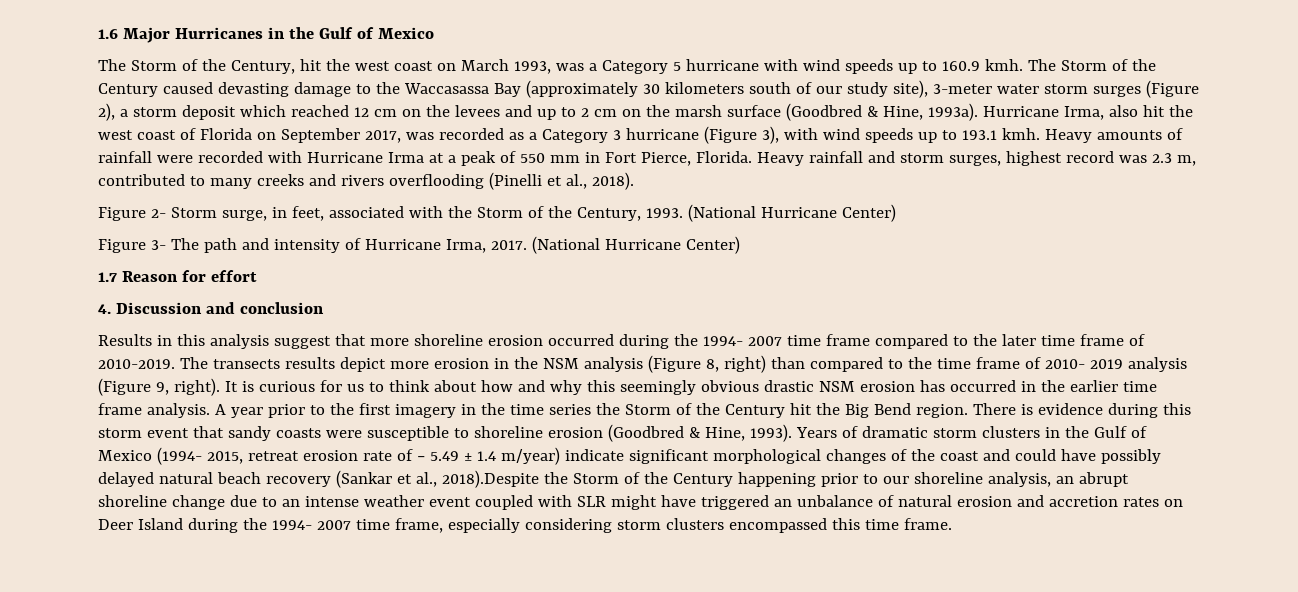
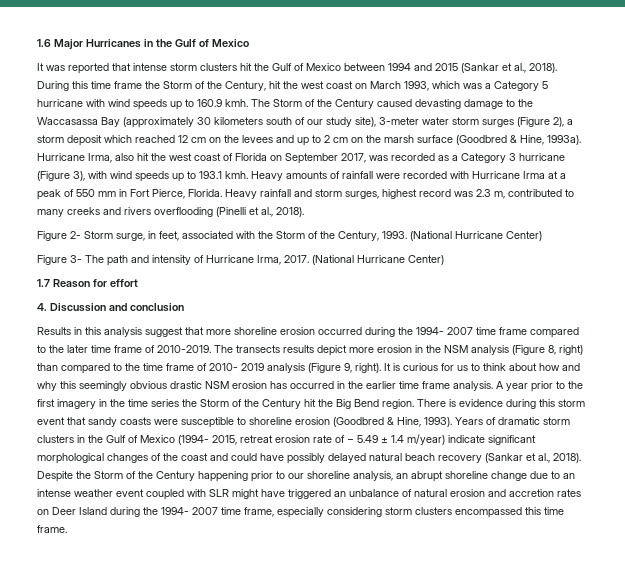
[98,59,126,71] The -> [37,63,557,74] [37,81,160,91] It was reported that intense storm clusters hit the Gulf of Mexico between 1994 and 2015 (Sankar et al., 2018). During this time frame the
(551, 67) none -> [432,81,460,89] which
[441,470,539,488] 2018).Despite -> [553,453,581,463] [37,471,73,482] 2018). Despite

